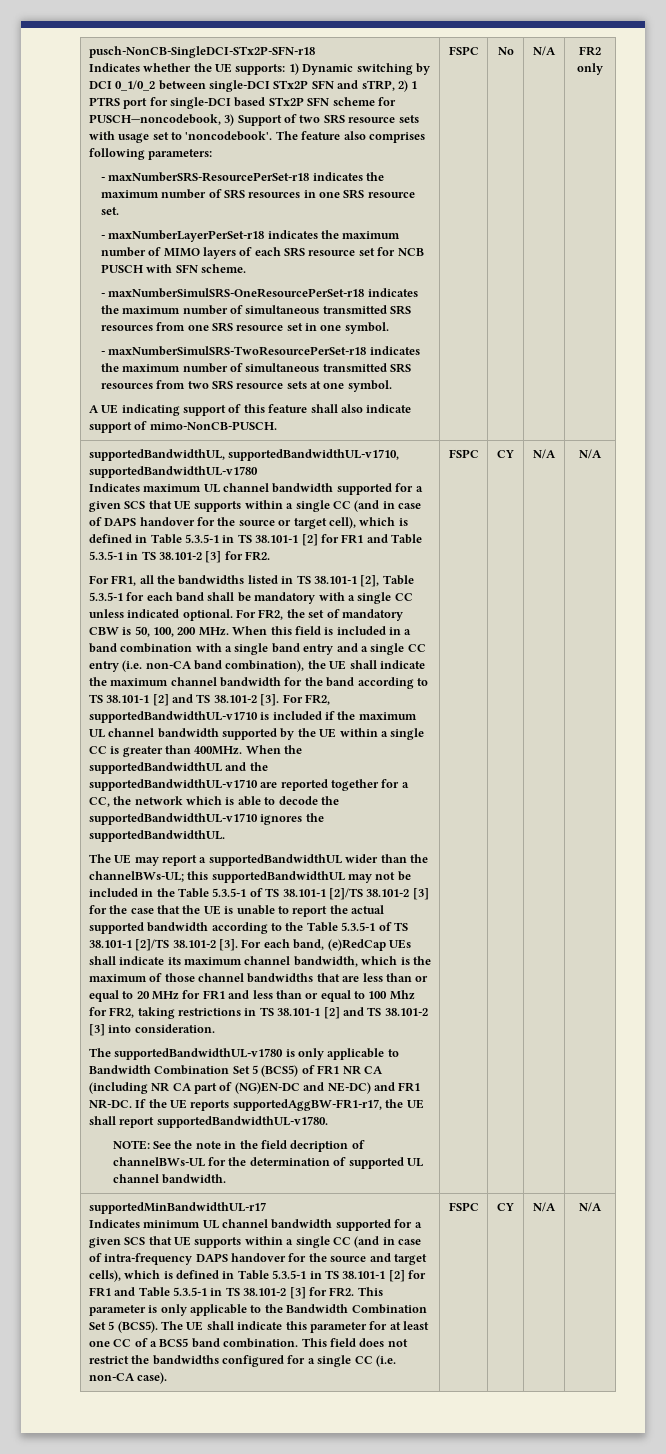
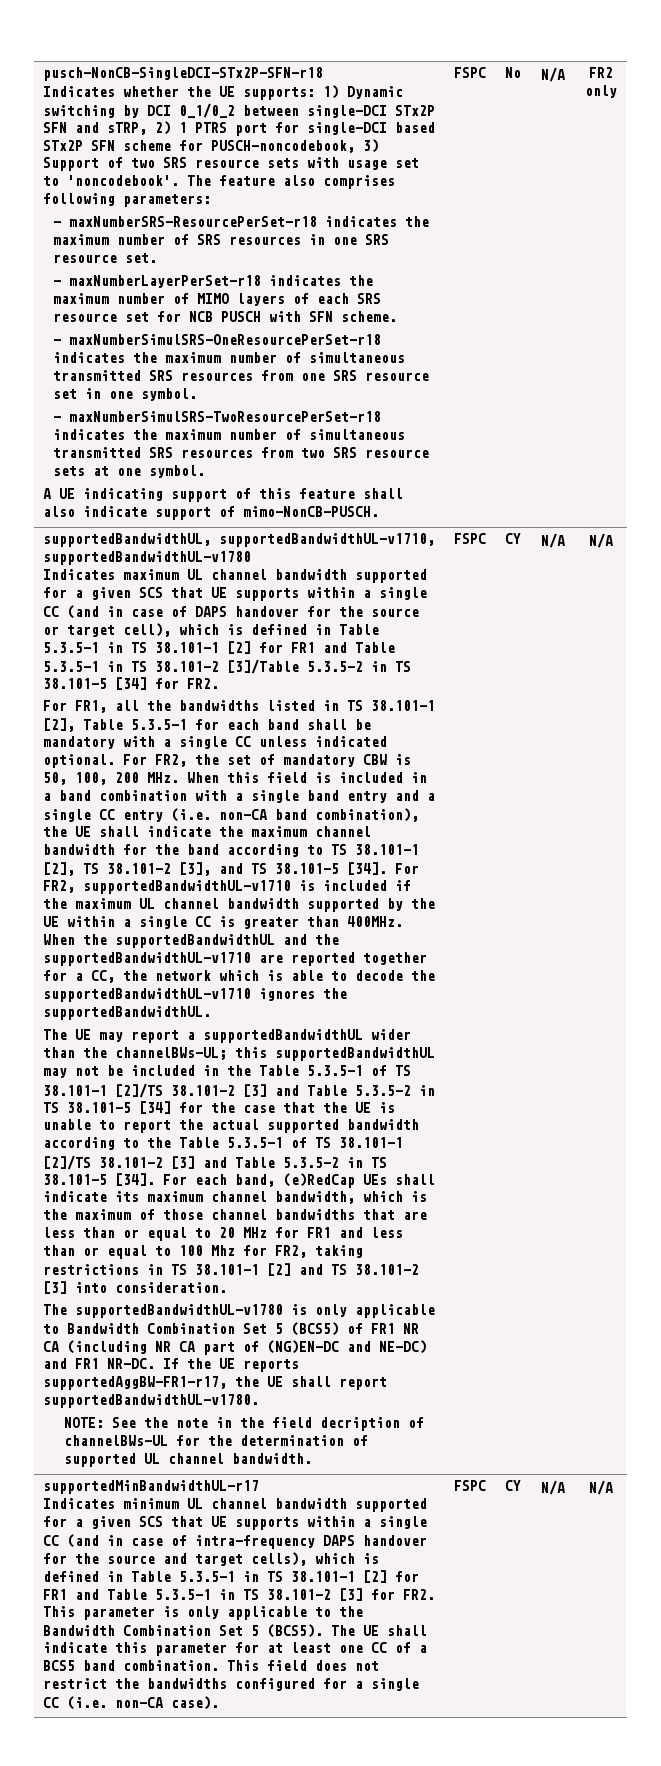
[205,551,222,563] [3] -> [227,659,412,674] [43,677,148,690] [3]/Table 5.3.5-2 in TS 38.101-5 [34]
[152,694,280,706] [2] and TS 38.101-2 [3]. -> [43,862,388,876] [2], TS 38.101-2 [3], and TS 38.101-5 [34].
(429, 894) none -> [275,1085,436,1096] [43,1101,172,1114] and Table 5.3.5-2 in TS 38.101-5 [34]
[219,939,239,951] [3]. -> [171,1156,388,1169] [43,1173,156,1186] [3] and Table 5.3.5-2 in TS 38.101-5 [34].

